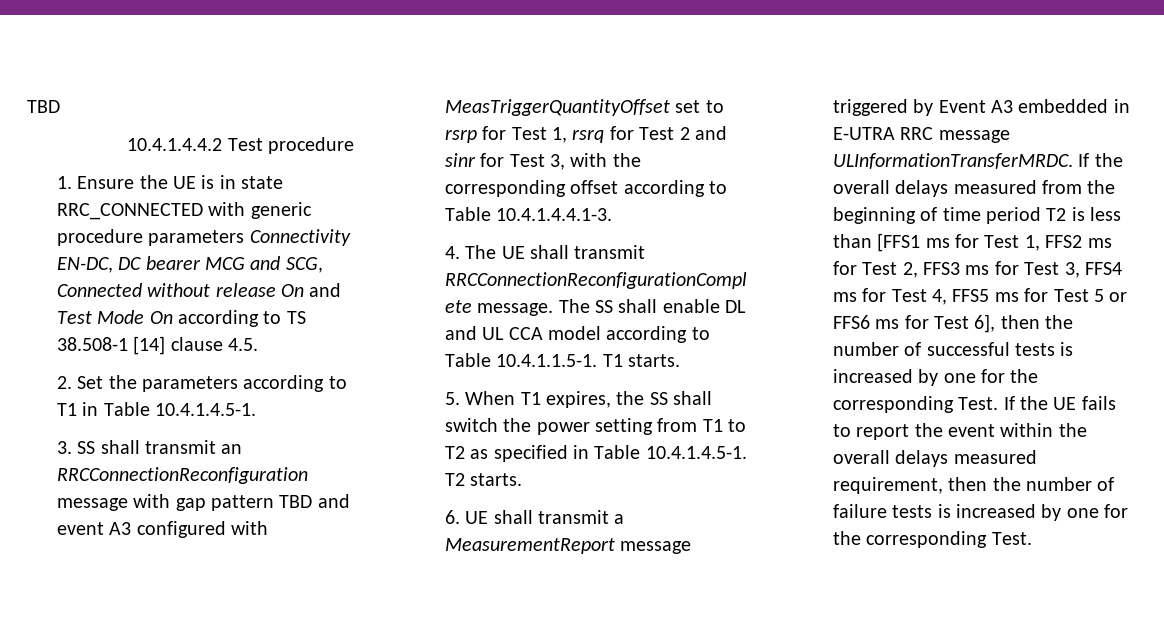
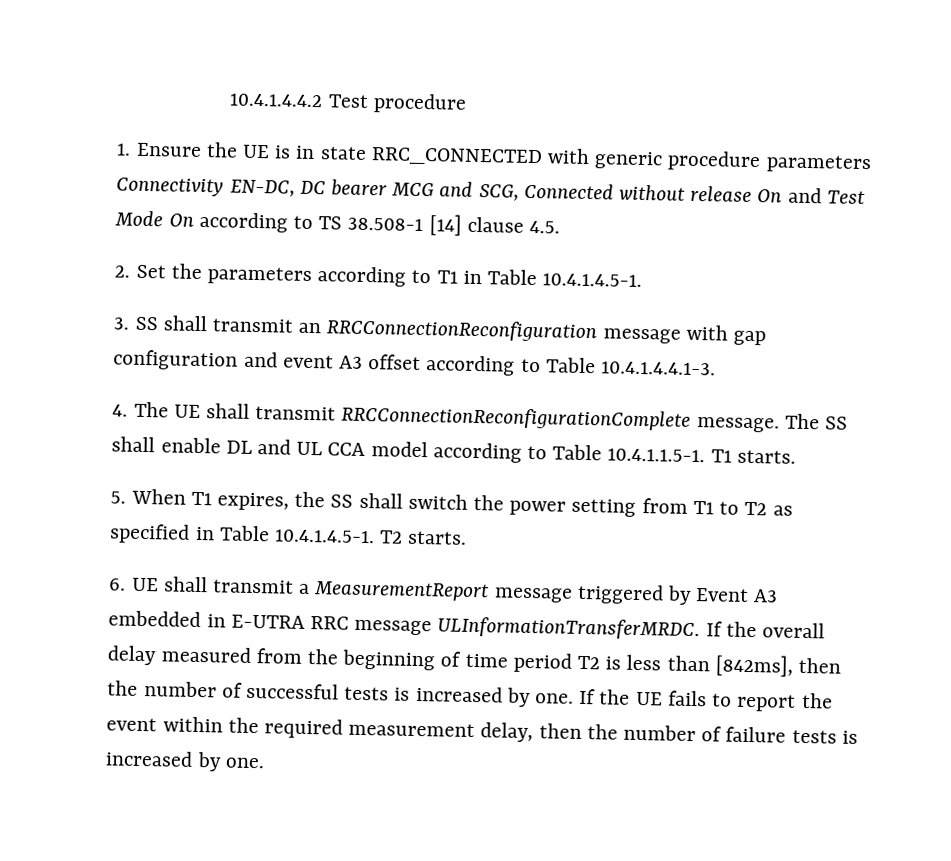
[27,100,60,113] TBD // -> (229, 100) none
[210,495,313,511] pattern TBD -> [113,349,239,371] configuration
[136,521,268,538] [444,99,724,116] [444,126,727,143] [444,153,641,170] [444,180,566,197] configured with MeasTriggerQuantityOffset set to rsrp for Test 1, rsrq for Test 2 and sinr for Test 3, with the corresponding -> (363, 362) none
[895,180,949,197] delays -> [107,645,158,666] delay
[877,233,1112,252] [832,261,1122,278] [832,288,1128,305] [832,314,996,333] [FFS1 ms for Test 1, FFS2 ms for Test 2, FFS3 ms for Test 3, FFS4 ms for Test 4, FFS5 ms for Test 5 or FFS6 ms for Test 6], -> [714,654,793,677] [842ms],
[943,369,1039,383] [832,396,999,413] one for the corresponding Test. -> [535,693,575,704] one.
[832,450,1037,467] [832,477,943,494] overall delays measured requirement, -> [263,718,534,743] required measurement delay,
[1066,504,1129,518] [832,531,1032,548] one for the corresponding Test. -> [224,757,265,769] one.

